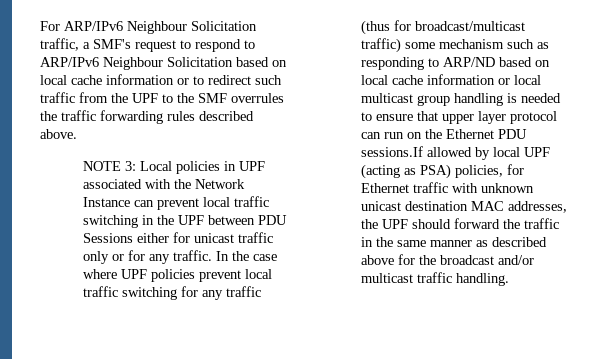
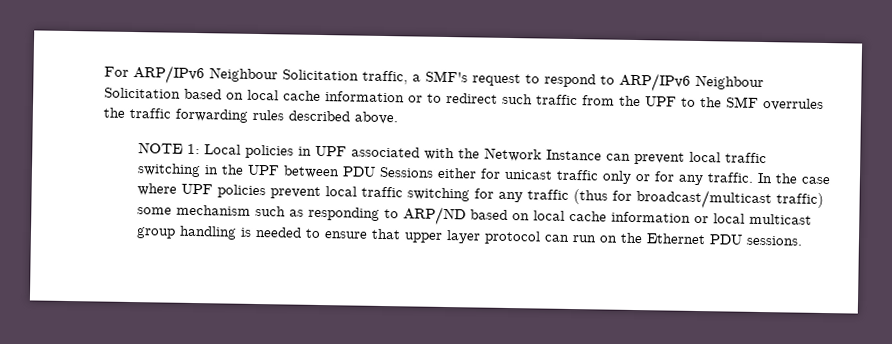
[124,161,136,171] 3: -> [186,143,200,155] 1:
[360,146,550,160] [360,164,524,179] [360,182,534,193] [360,201,567,213] [360,218,559,229] [360,237,547,247] [360,254,534,265] [360,272,509,286] sessions.If allowed by local UPF (acting as PSA) policies, for Ethernet traffic with unknown unicast destination MAC addresses, the UPF should forward the traffic in the same manner as described above for the broadcast and/or multicast traffic handling. -> [745,235,803,246] sessions.

